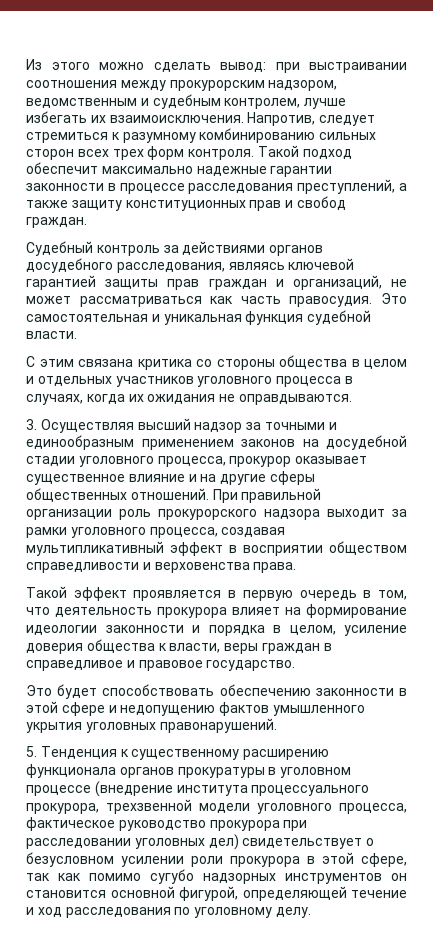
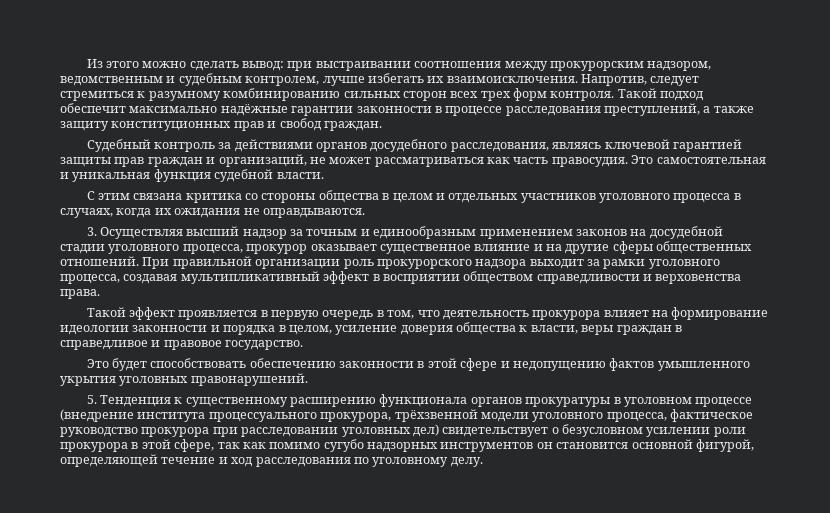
[196,166,267,176] надежные -> [220,104,288,116] надёжные
[264,422,325,430] точными -> [306,229,358,236] точным
[106,799,192,814] трехзвенной -> [394,409,478,422] трёхзвенной

